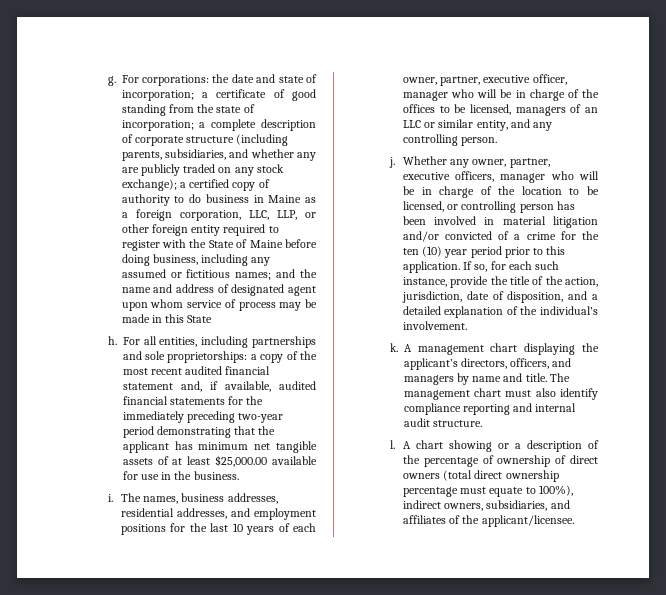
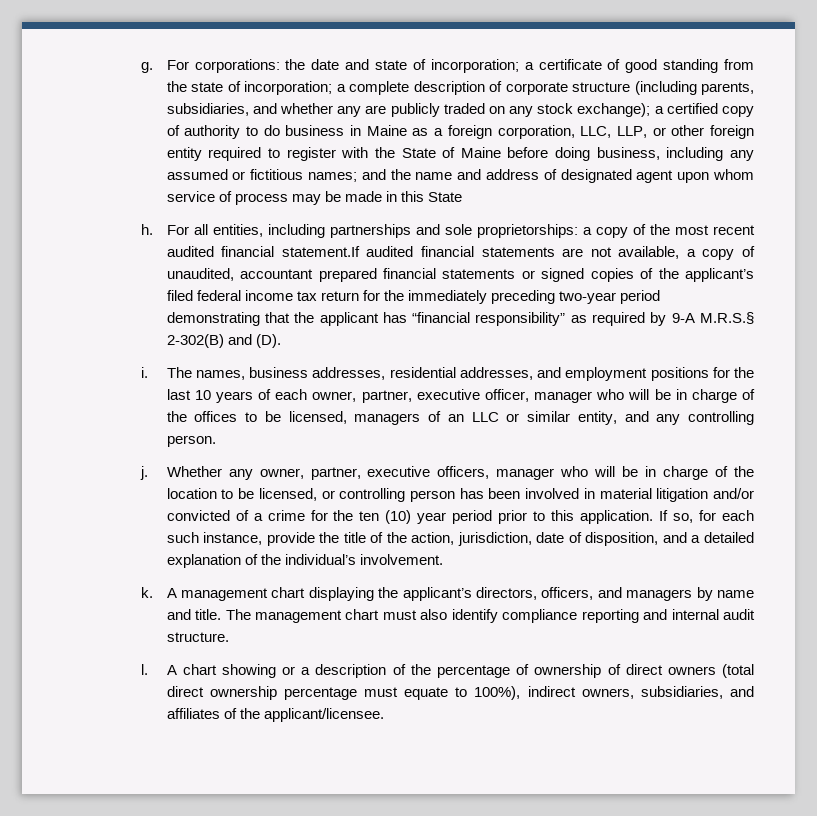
[122,381,316,392] [122,396,225,405] statement and, if available, audited financial statements -> [281,246,755,260] [166,268,755,282] [166,290,359,301] statement.If audited financial statements are not available, a copy of unaudited, accountant prepared financial statements or signed copies of the applicant’s filed federal income tax return
[198,441,317,453] [122,455,317,467] [122,471,239,480] minimum net tangible assets of at least $25,000.00 available for use in the business. -> [412,312,755,326] [166,334,281,348] “financial responsibility” as required by 9-A M.R.S.§ 2-302(B) and (D).

